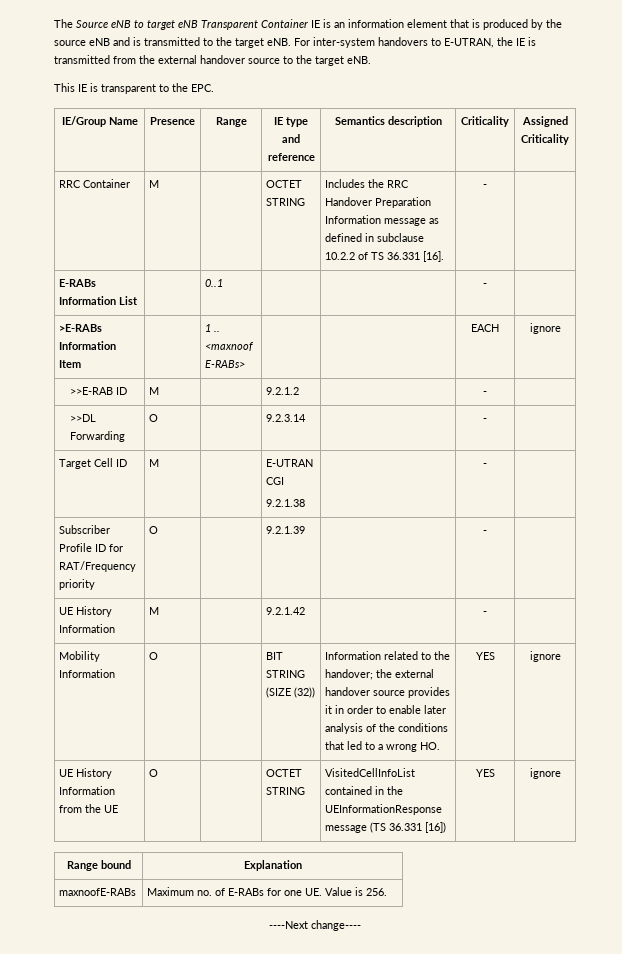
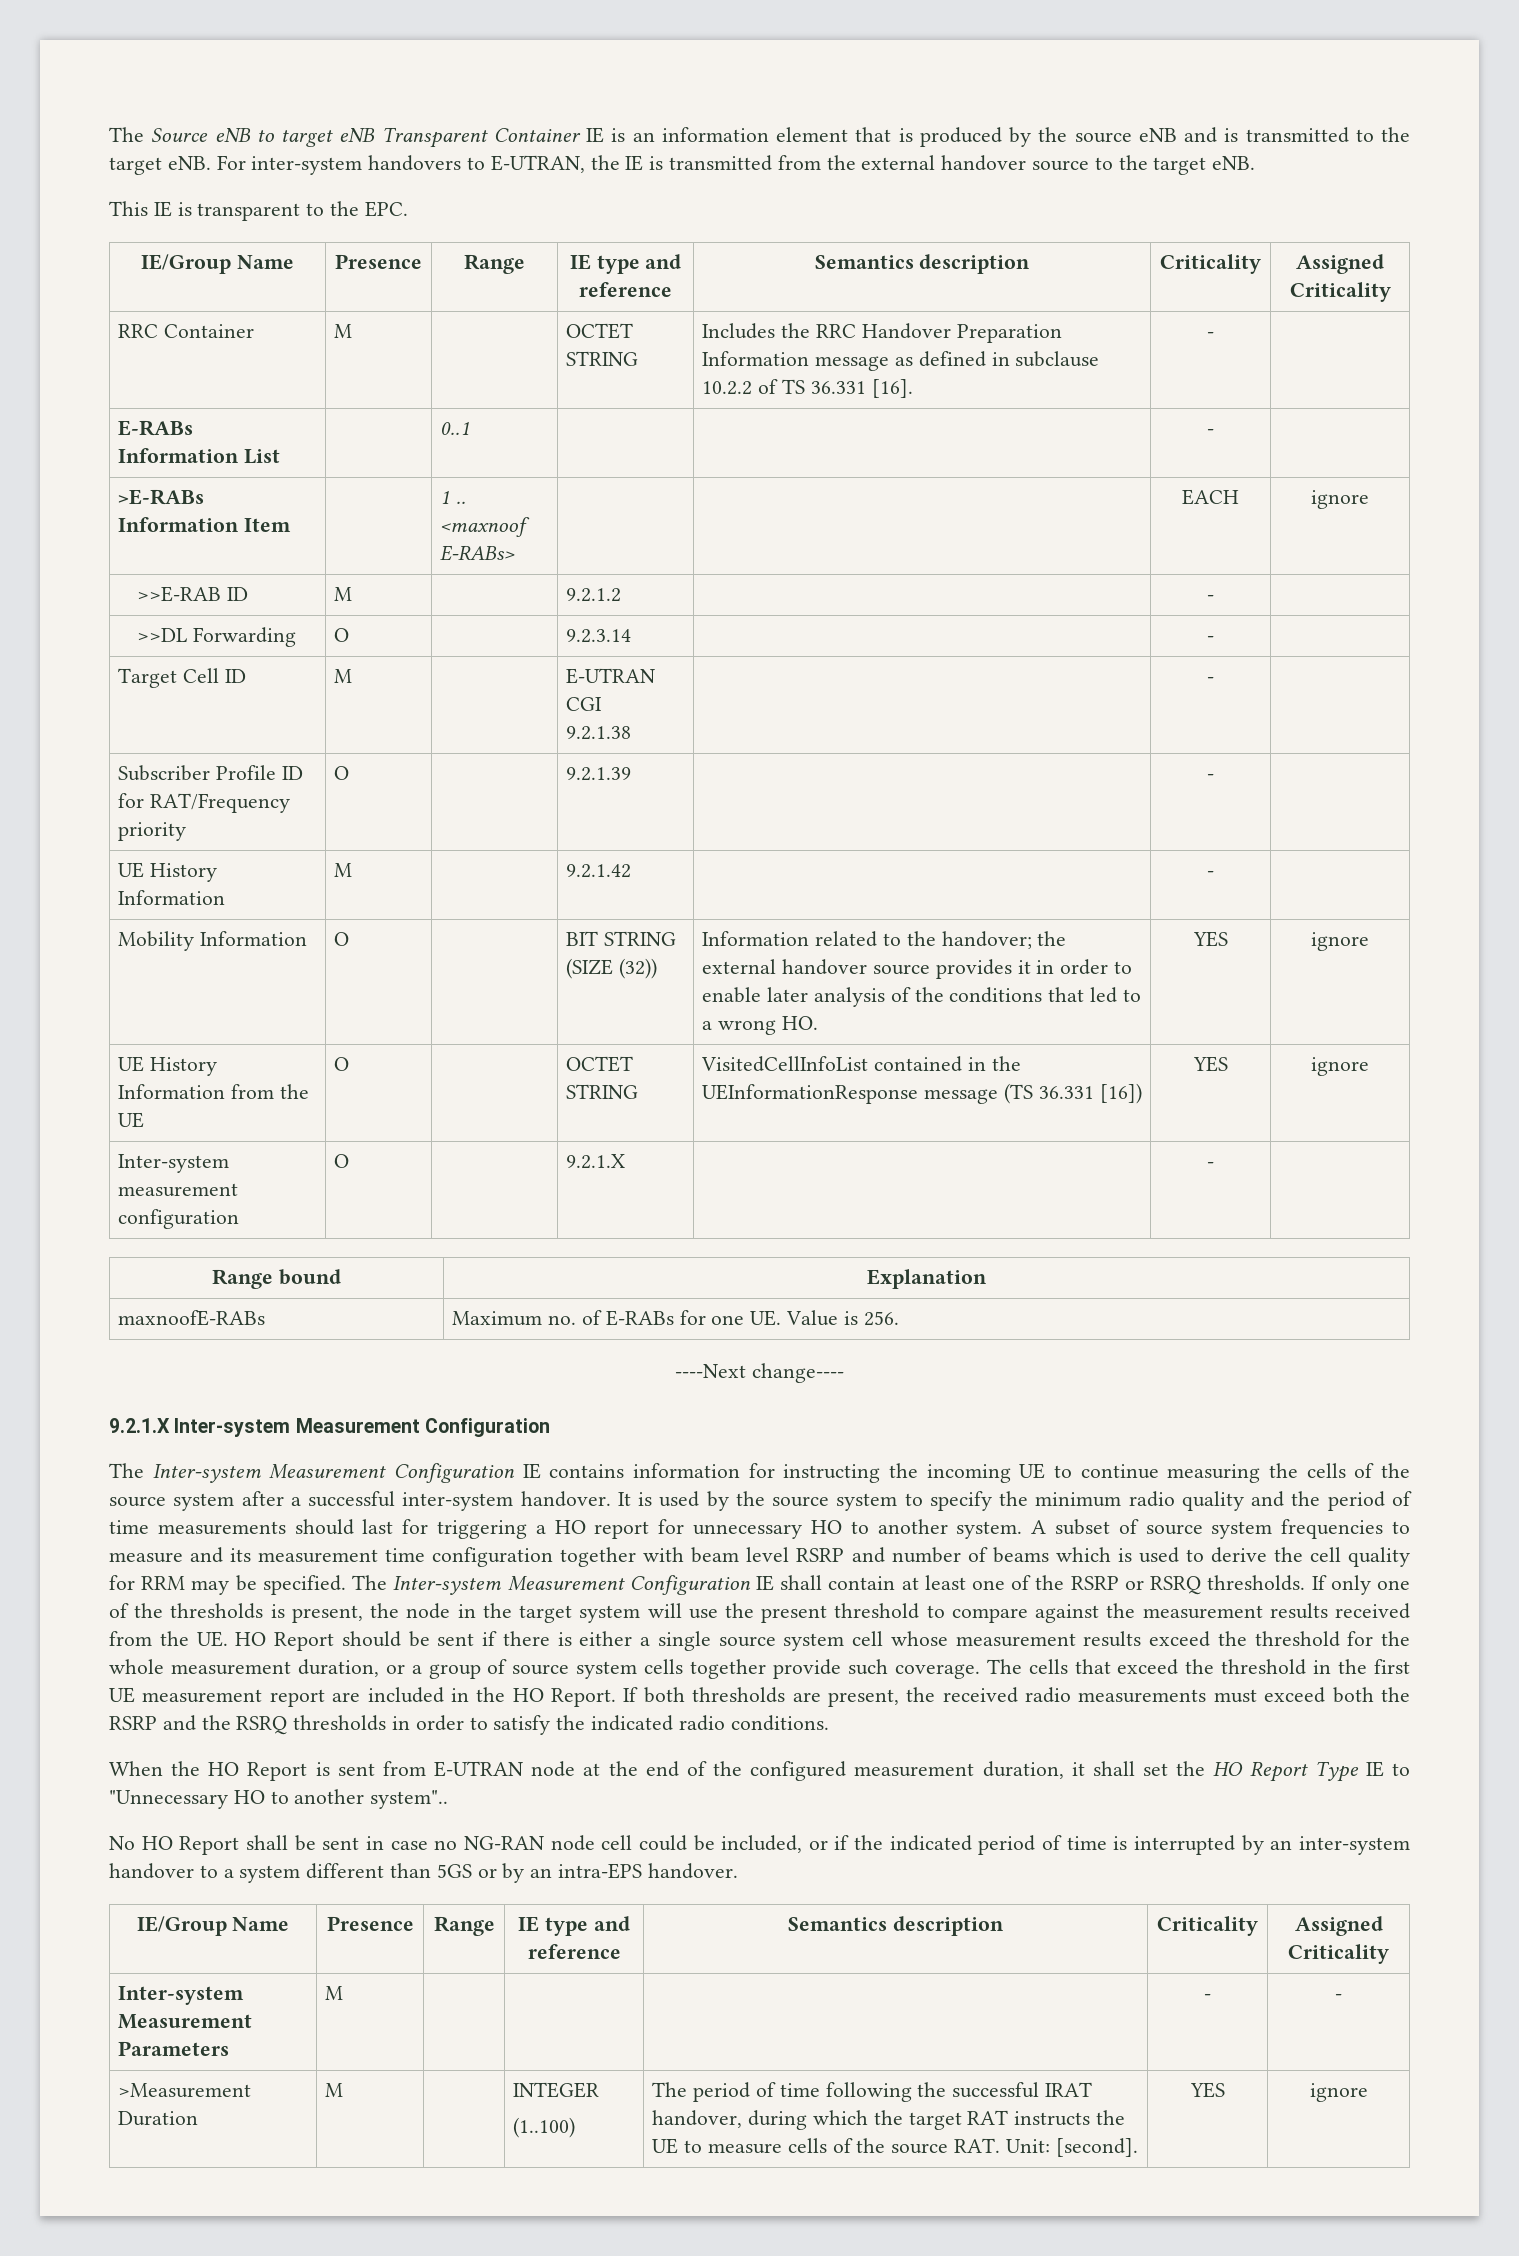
(561, 773) none -> [118,1154,230,1173] [118,1183,239,1197] [118,1209,240,1229] [334,1154,350,1168] [566,1154,626,1169] [1207,1162,1214,1168] // Inter-system measurement configuration | O | | 9.2.1.X | | - |
(361, 925) none -> [109,1418,550,1437] [109,1463,1411,1483] [109,1491,1413,1511] [109,1519,1411,1539] [109,1547,1410,1567] [109,1575,1411,1595] [109,1603,1411,1623] [109,1631,1410,1651] [109,1659,1411,1679] [109,1687,1410,1707] [109,1715,829,1735] [109,1761,1411,1782] [109,1789,449,1809] [109,1835,1411,1855] [109,1863,738,1883] [136,1916,290,1936] [326,1916,414,1931] [433,1916,495,1936] [518,1916,630,1936] [527,1944,621,1959] [788,1916,1004,1936] [1157,1916,1258,1936] [1294,1916,1383,1936] [1288,1944,1389,1964] [118,1986,245,2005] [118,2014,253,2029] [118,2041,230,2056] [325,1986,344,2000] [1204,1994,1211,2000] [1335,1994,1342,2000] [118,2083,252,2098] [118,2111,199,2126] [325,2083,344,2097] [513,2082,600,2098] [513,2117,576,2138] [652,2082,1092,2102] [652,2110,1125,2130] [652,2138,1138,2157] [1189,2082,1225,2098] [1309,2083,1368,2102] // 9.2.1.X Inter-system Measurement Configuration // The Inter-system Measurement Configuration IE contains information for instructing the incoming UE to continue measuring the cells of the source system after a successful inter-system handover. It is used by the source system to specify the minimum radio quality and the period of time measurements should last for triggering a HO report for unnecessary HO to another system. A subset of source system frequencies to measure and its measurement time configuration together with beam level RSRP and number of beams which is used to derive the cell quality for RRM may be specified. The Inter-system Measurement Configuration IE shall contain at least one of the RSRP or RSRQ thresholds. If only one of the thresholds is present, the node in the target system will use the present threshold to compare against the measurement results received from the UE. HO Report should be sent if there is either a single source system cell whose measurement results exceed the threshold for the whole measurement duration, or a group of source system cells together provide such coverage. The cells that exceed the threshold in the first UE measurement report are included in the HO Report. If both thresholds are present, the received radio measurements must exceed both the RSRP and the RSRQ thresholds in order to satisfy the indicated radio conditions. // When the HO Report is sent from E-UTRAN node at the end of the configured measurement duration, it shall set the HO Report Type IE to "Unnecessary HO to another system".. // No HO Report shall be sent in case no NG-RAN node cell could be included, or if the indicated period of time is interrupted by an inter-system handover to a system different than 5GS or by an intra-EPS handover. // IE/Group Name | Presence | Range | IE type and reference | Semantics description | Criticality | Assigned Criticality // Inter-system Measurement Parameters | M | | | | - | - // >Measurement Duration | M | | INTEGER // (1..100) | The period of time following the successful IRAT handover, during which the target RAT instructs the UE to measure cells of the source RAT. Unit: [second]. | YES | ignore

